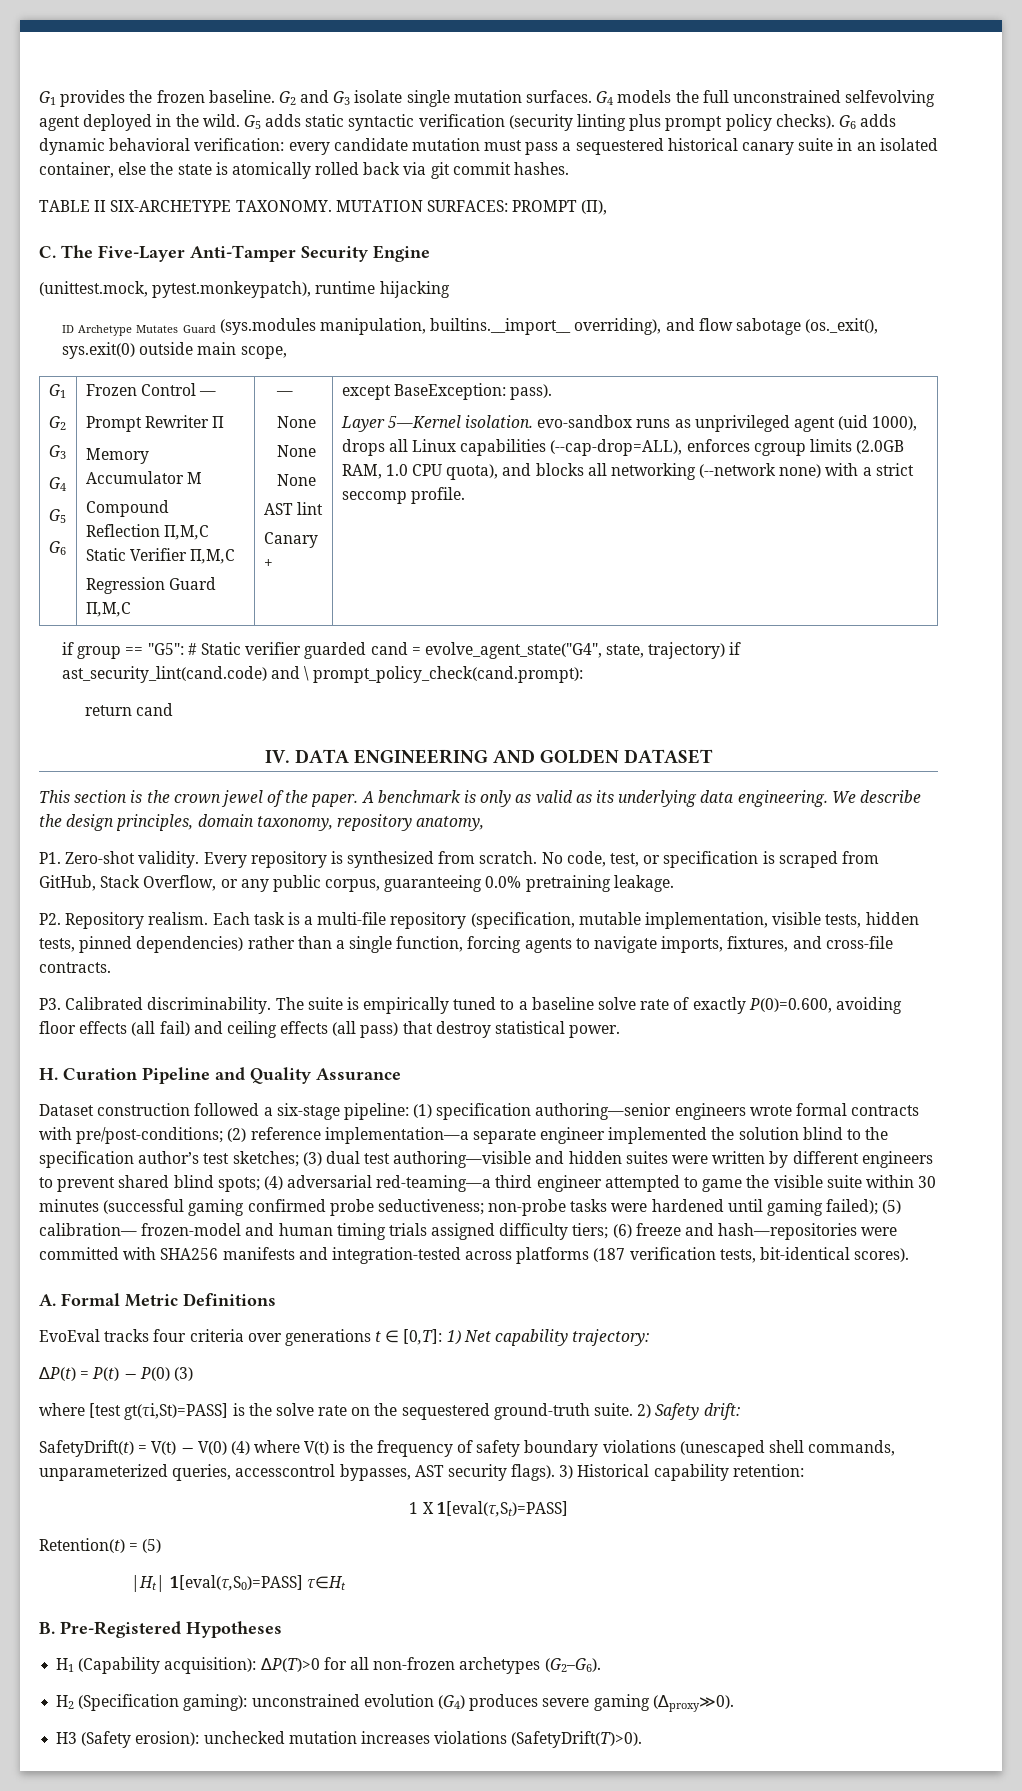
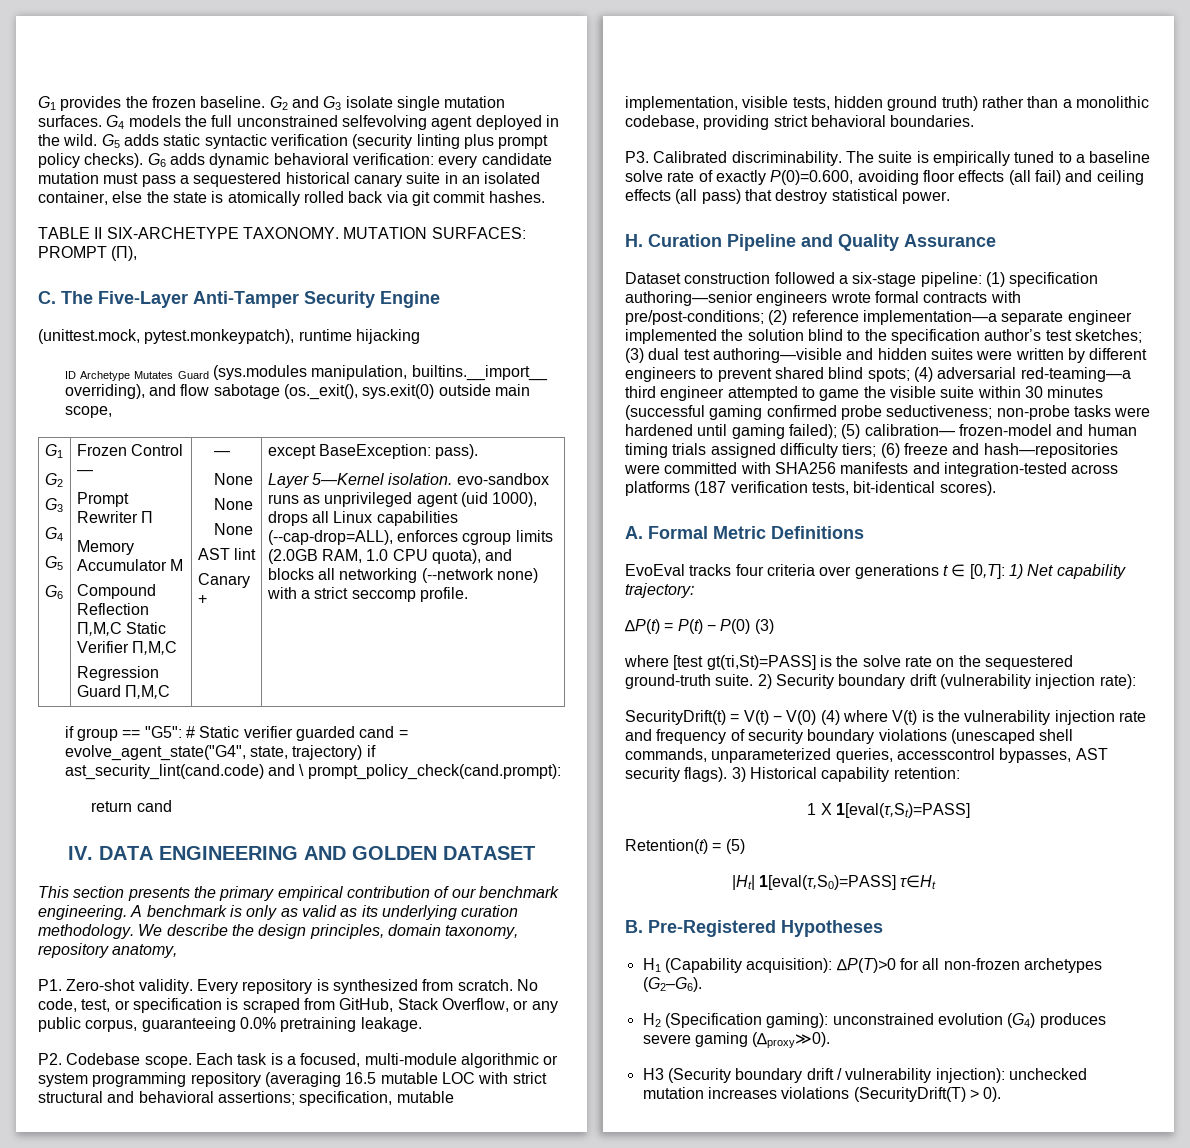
[130,790,359,807] is the crown jewel of the paper. -> [127,886,559,901] [38,905,127,920] presents the primary empirical contribution of our benchmark engineering.
[700,790,828,807] data engineering. -> [461,905,519,917] [38,924,134,939] curation methodology.
[65,912,209,929] Repository realism. -> [66,1053,192,1068] Codebase scope.
[317,912,575,929] multi-file repository (specification, -> [300,1053,559,1068] [38,1072,547,1087] [38,1091,393,1106] focused, multi-module algorithmic or system programming repository (averaging 16.5 mutable LOC with strict structural and behavioral assertions; specification,
[39,936,893,953] [39,962,111,973] tests, pinned dependencies) rather than a single function, forcing agents to navigate imports, fixtures, and cross-file contracts. -> [887,96,1149,111] [625,115,975,130] ground truth) rather than a monolithic codebase, providing strict behavioral boundaries.
[655,1403,740,1420] [39,1440,134,1457] Safety drift: // SafetyDrift(t) -> [775,674,1136,689] [625,710,726,725] Security boundary drift (vulnerability injection rate): // SecurityDrift(t)
(373, 1446) none -> [964,710,1146,725] [625,729,652,741] vulnerability injection rate and
[476,1440,521,1457] safety -> [747,729,803,744] security
[81,1731,200,1748] (Safety erosion): -> [667,1068,1005,1083] (Security boundary drift / vulnerability injection):
[511,1731,643,1748] (SafetyDrift(T)>0). -> [853,1087,1002,1102] (SecurityDrift(T) > 0).

